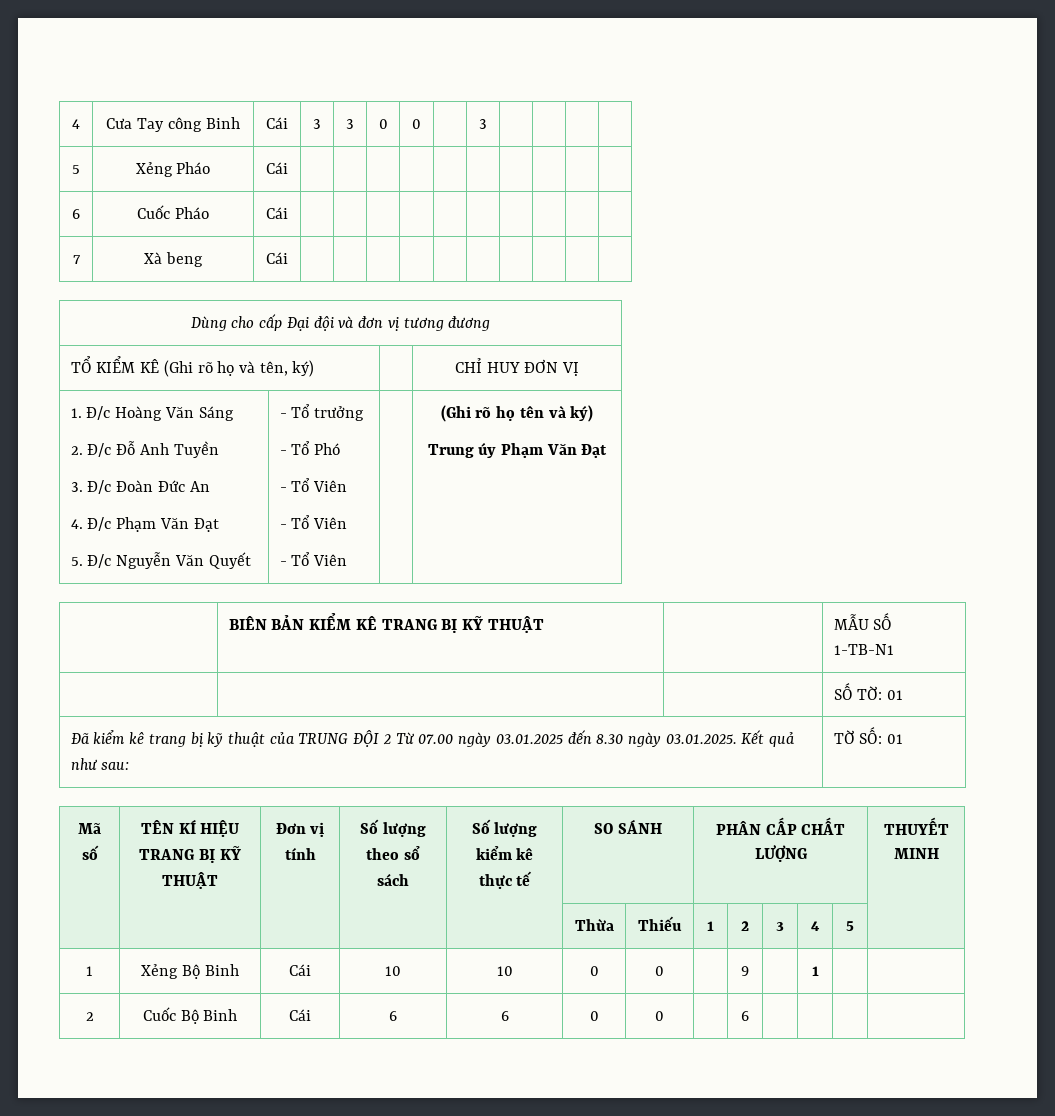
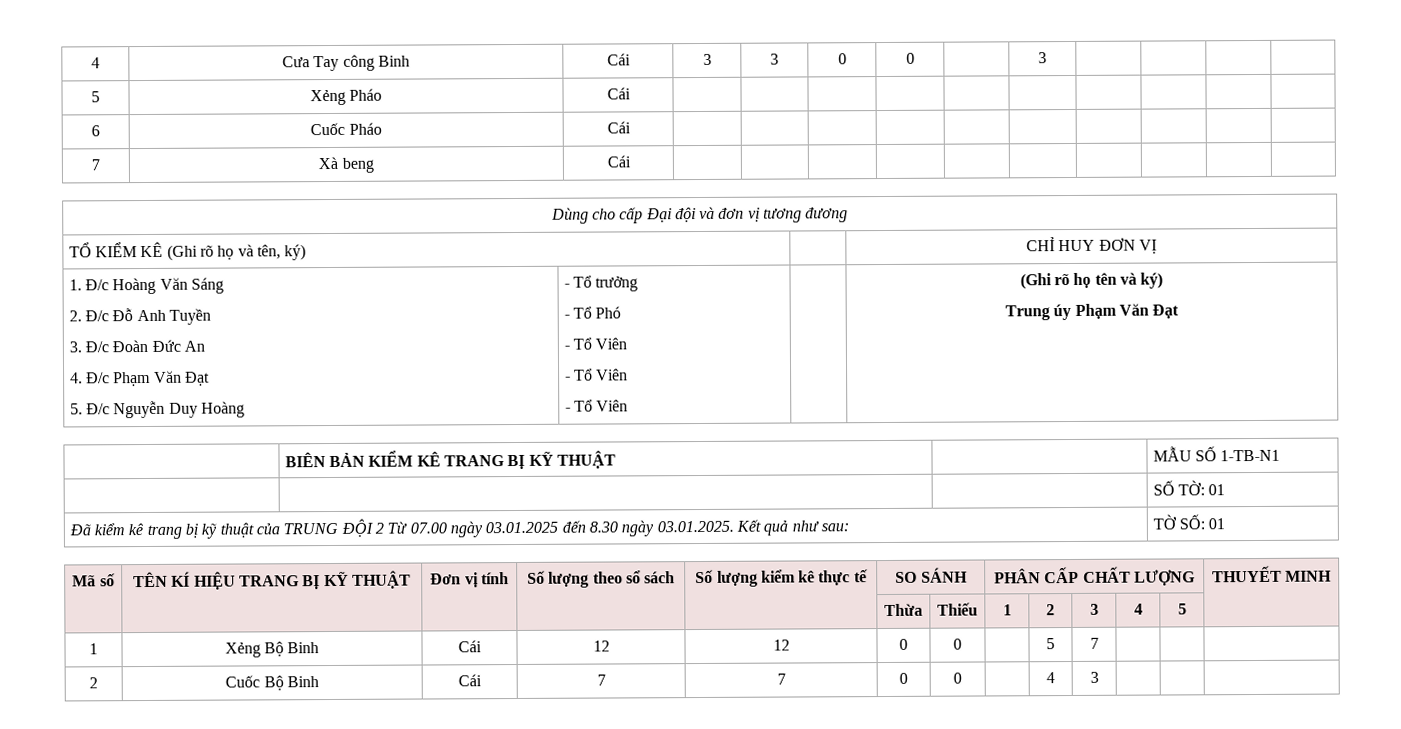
[174,552,251,569] Văn Quyết -> [168,401,246,418] Duy Hoàng
[385,966,401,976] [496,966,513,976] [589,966,599,976] [655,966,664,976] [741,966,749,976] [811,966,819,976] 10 | 10 | 0 | 0 | | 9 | | 1 -> [592,640,610,652] [772,639,790,651] [899,638,908,650] [953,638,962,650] [1046,638,1055,650] [1089,637,1099,649] 12 | 12 | 0 | 0 | | 5 | 7 |
[389,1011,397,1021] [500,1011,509,1021] [589,1011,599,1021] [655,1011,664,1021] [741,1011,749,1021] 6 | 6 | 0 | 0 | | 6 | -> [596,674,606,686] [776,673,786,685] [899,672,908,684] [953,672,962,684] [1046,672,1055,684] [1089,671,1099,683] 7 | 7 | 0 | 0 | | 4 | 3

